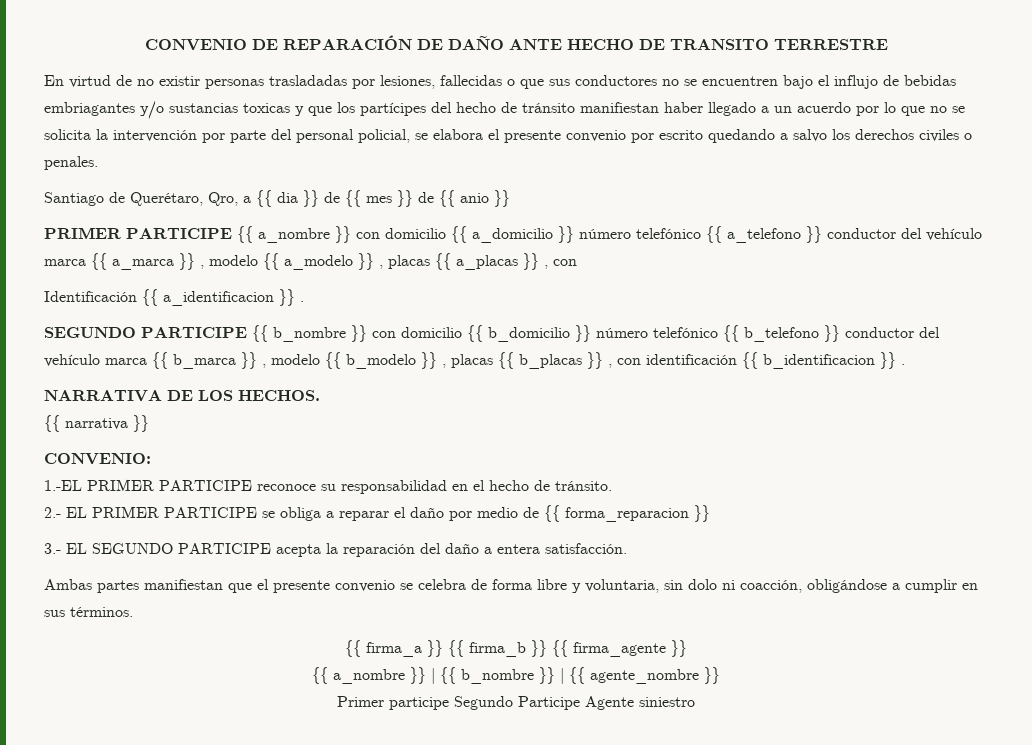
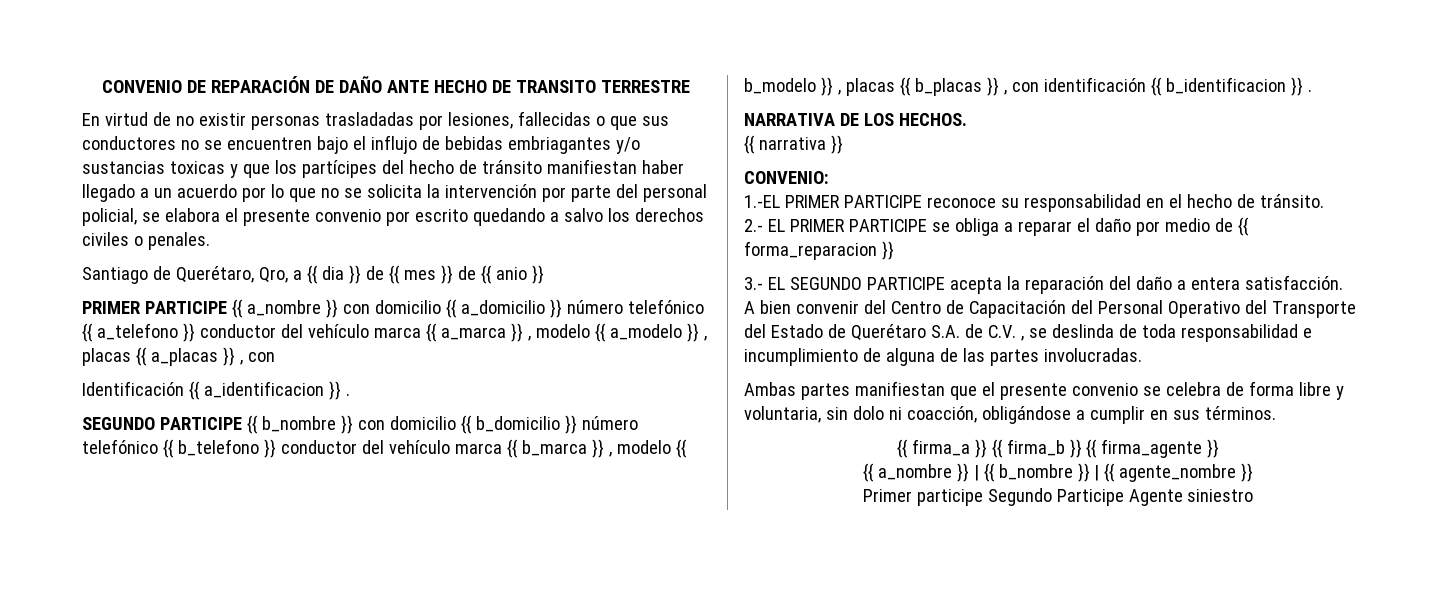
(627, 548) none -> [744,300,1356,318] [744,324,1312,342] [744,348,1142,366] // A bien convenir del Centro de Capacitación del Personal Operativo del Transporte del Estado de Querétaro S.A. de C.V. , se deslinda de toda responsabilidad e incumplimiento de alguna de las partes involucradas.

